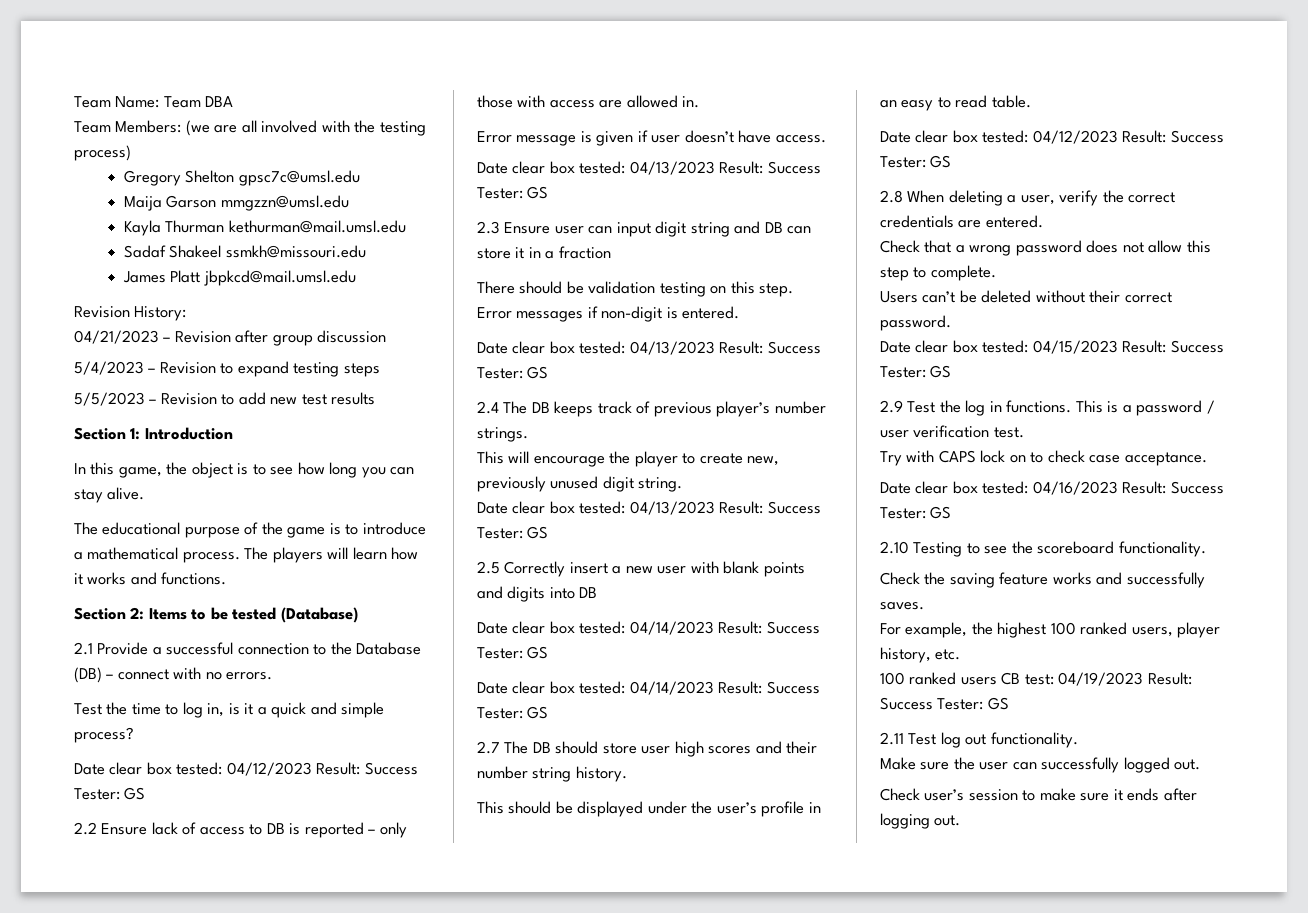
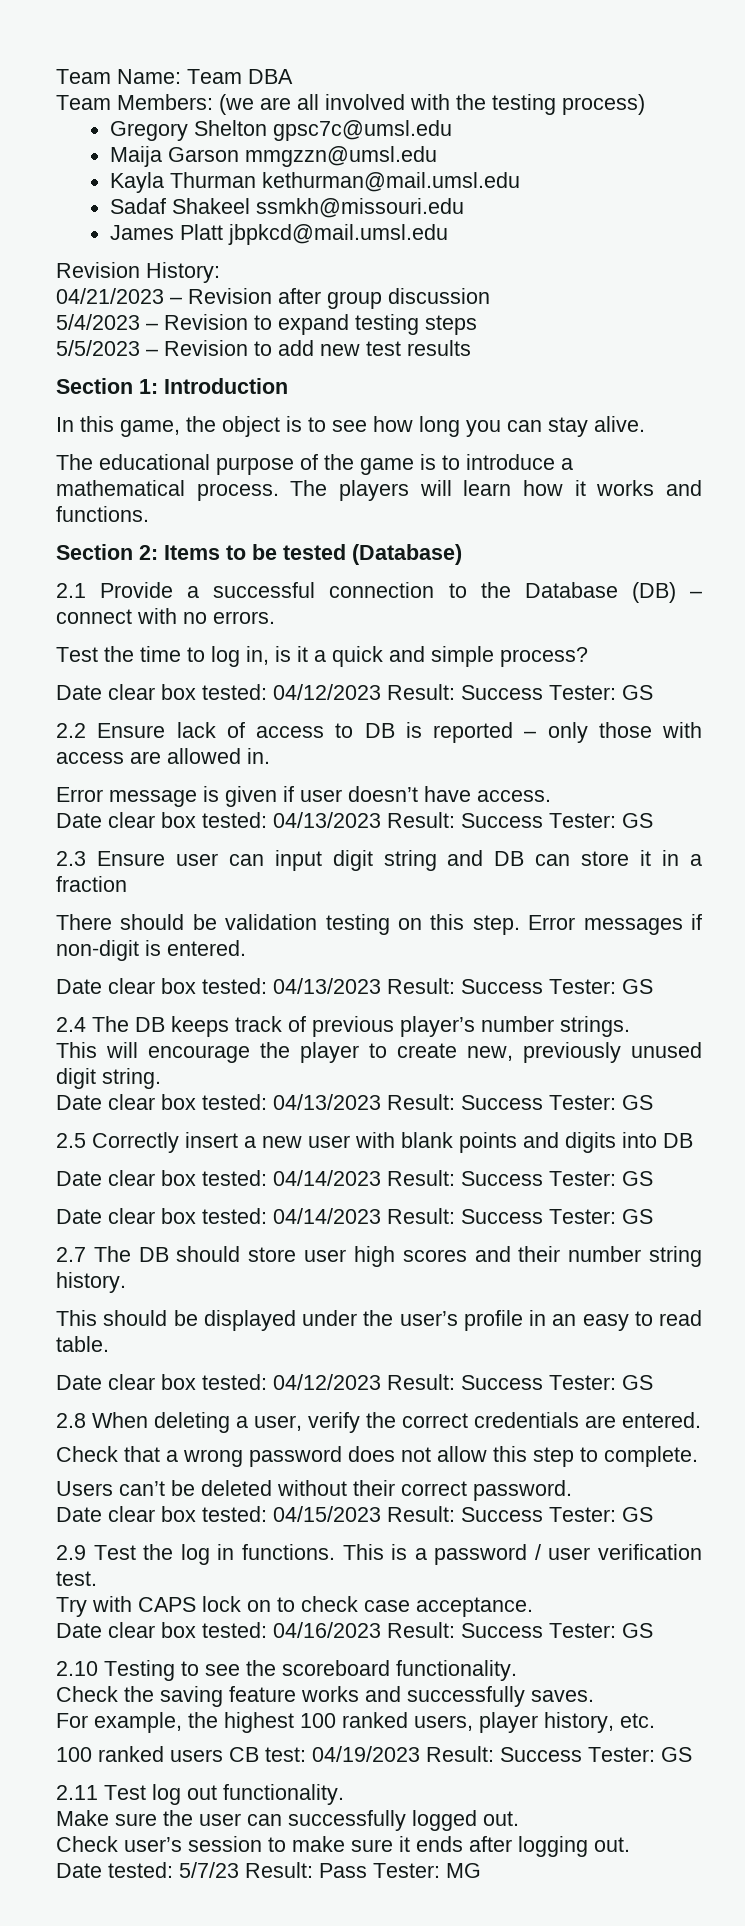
(961, 820) none -> [56,1862,481,1878] // Date tested: 5/7/23 Result: Pass Tester: MG

